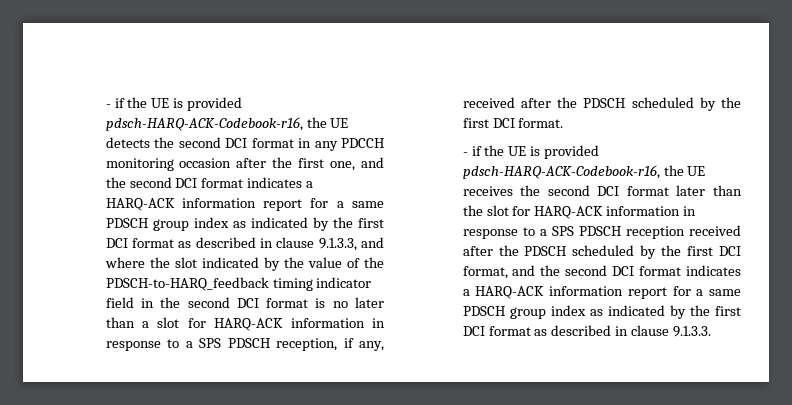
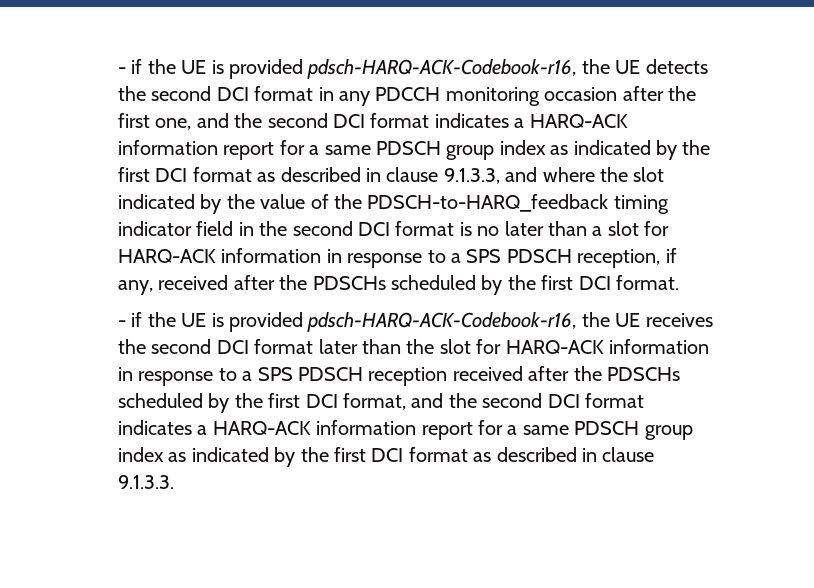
[583,98,626,108] PDSCH -> [312,276,386,290] PDSCHs
[524,246,567,256] PDSCH -> [606,367,680,381] PDSCHs

